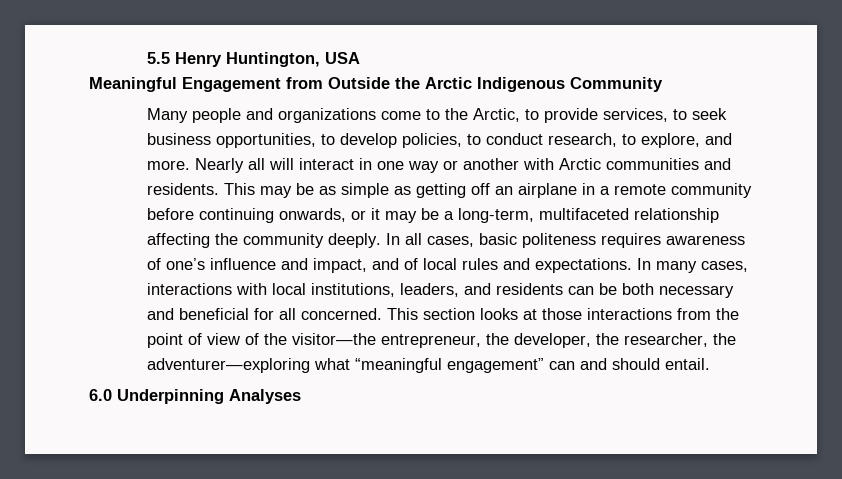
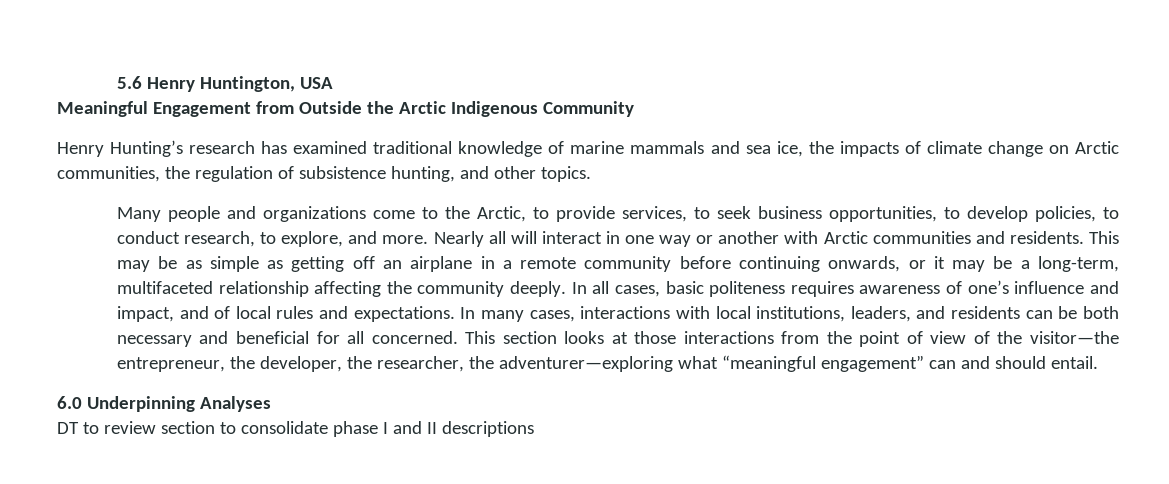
[146,52,170,64] 5.5 -> [116,76,142,89] 5.6
(663, 84) none -> [57,140,1120,157] [57,166,591,182] // Henry Hunting’s research has examined traditional knowledge of marine mammals and sea ice, the impacts of climate change on Arctic communities, the regulation of subsistence hunting, and other topics.
(301, 396) none -> [57,421,534,437] // DT to review section to consolidate phase I and II descriptions

